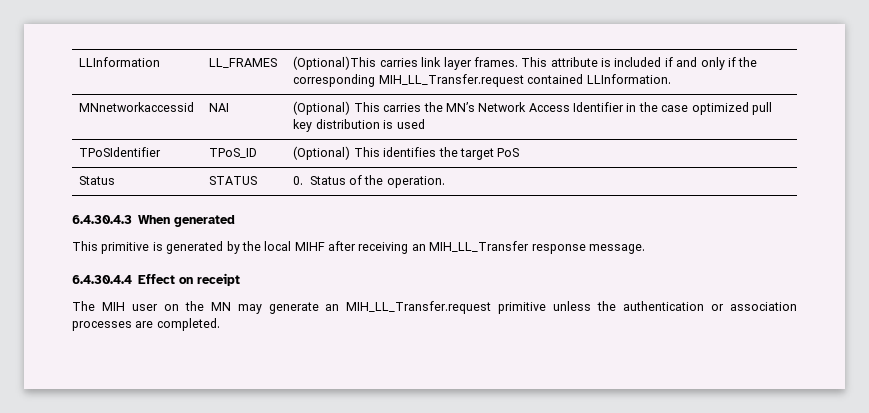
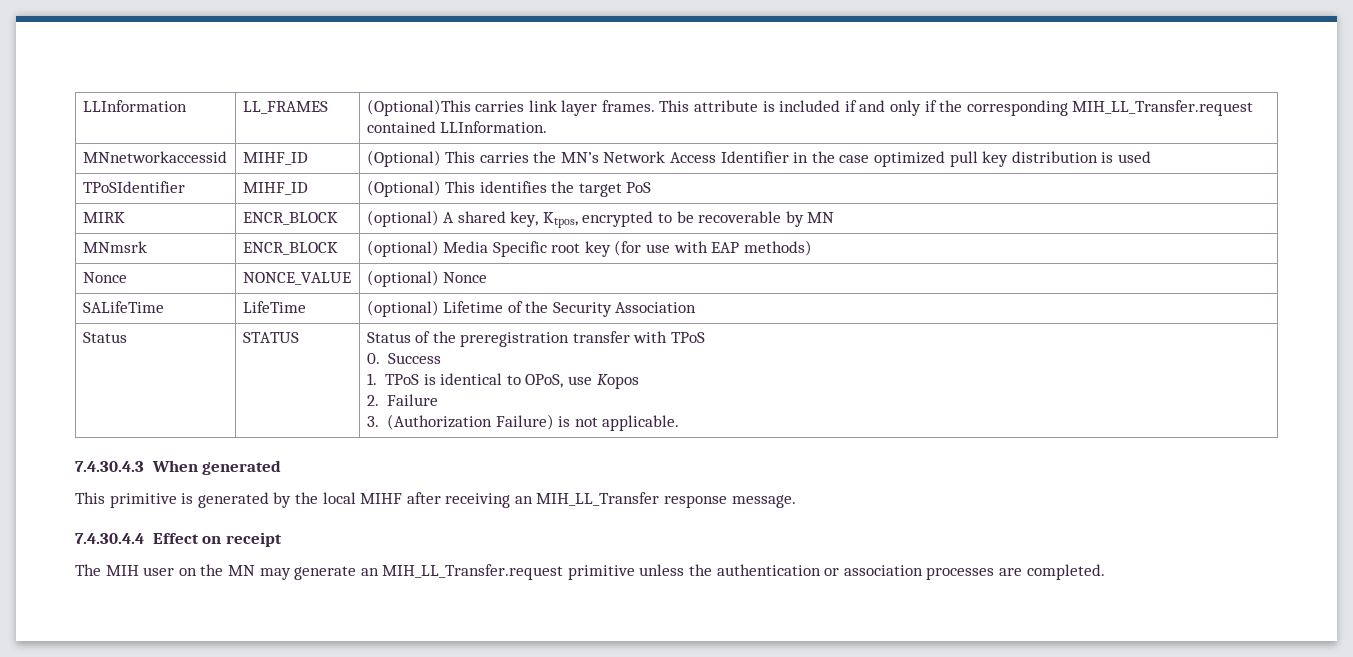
[209,103,230,112] NAI -> [242,152,308,165] MIHF_ID
[209,148,258,158] TPoS_ID -> [242,182,308,195] MIHF_ID
(520, 152) none -> [82,212,125,223] [242,212,338,225] [366,210,835,228] [82,241,147,253] [242,242,338,255] [366,240,812,257] [82,272,127,283] [242,272,351,285] [366,270,488,287] [82,301,164,313] [242,301,306,313] [366,300,697,317] // MIRK | ENCR_BLOCK | (optional) A shared key, Ktpos, encrypted to be recoverable by MN // MNmsrk | ENCR_BLOCK | (optional) Media Specific root key (for use with EAP methods) // Nonce | NONCE_VALUE | (optional) Nonce // SALifeTime | LifeTime | (optional) Lifetime of the Security Association
[293,176,304,185] 0. -> (299, 337) none
[386,176,445,188] [72,215,132,224] operation. // 6.4.30.4.3 -> [460,331,706,347] [366,353,442,364] [366,373,639,389] [366,394,439,406] [366,414,680,431] [75,461,144,472] preregistration transfer with TPoS // 0. Success // 1. TPoS is identical to OPoS, use Kopos // 2. Failure // 3. (Authorization Failure) is not applicable. // 7.4.30.4.3
[72,275,132,284] 6.4.30.4.4 -> [75,533,144,544] 7.4.30.4.4

